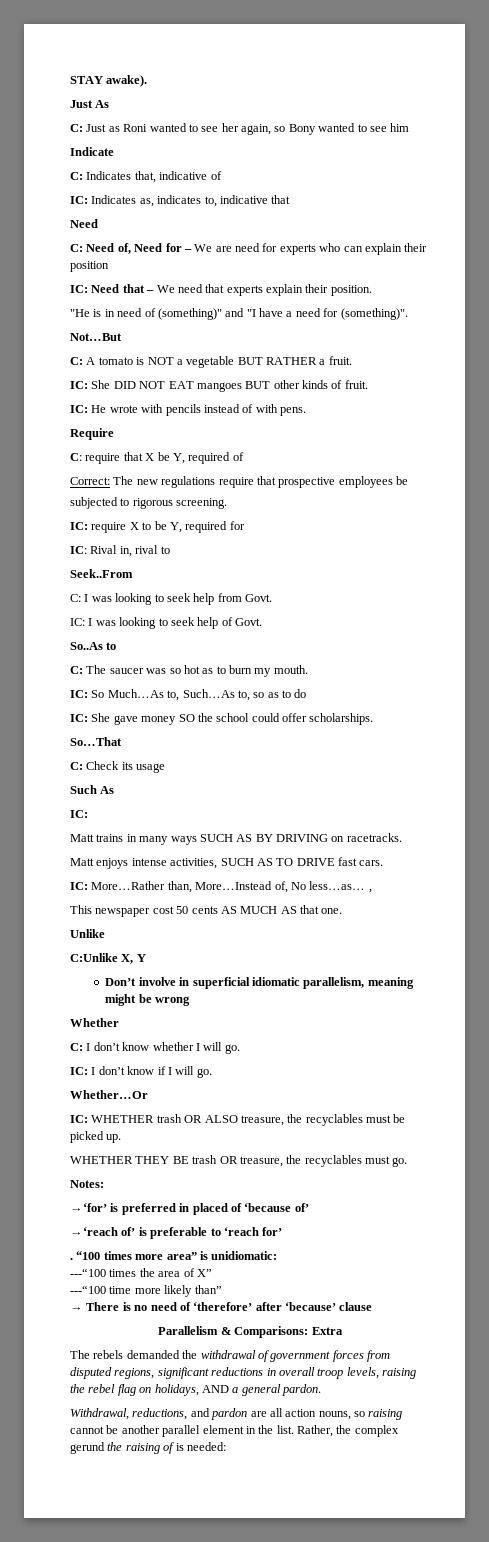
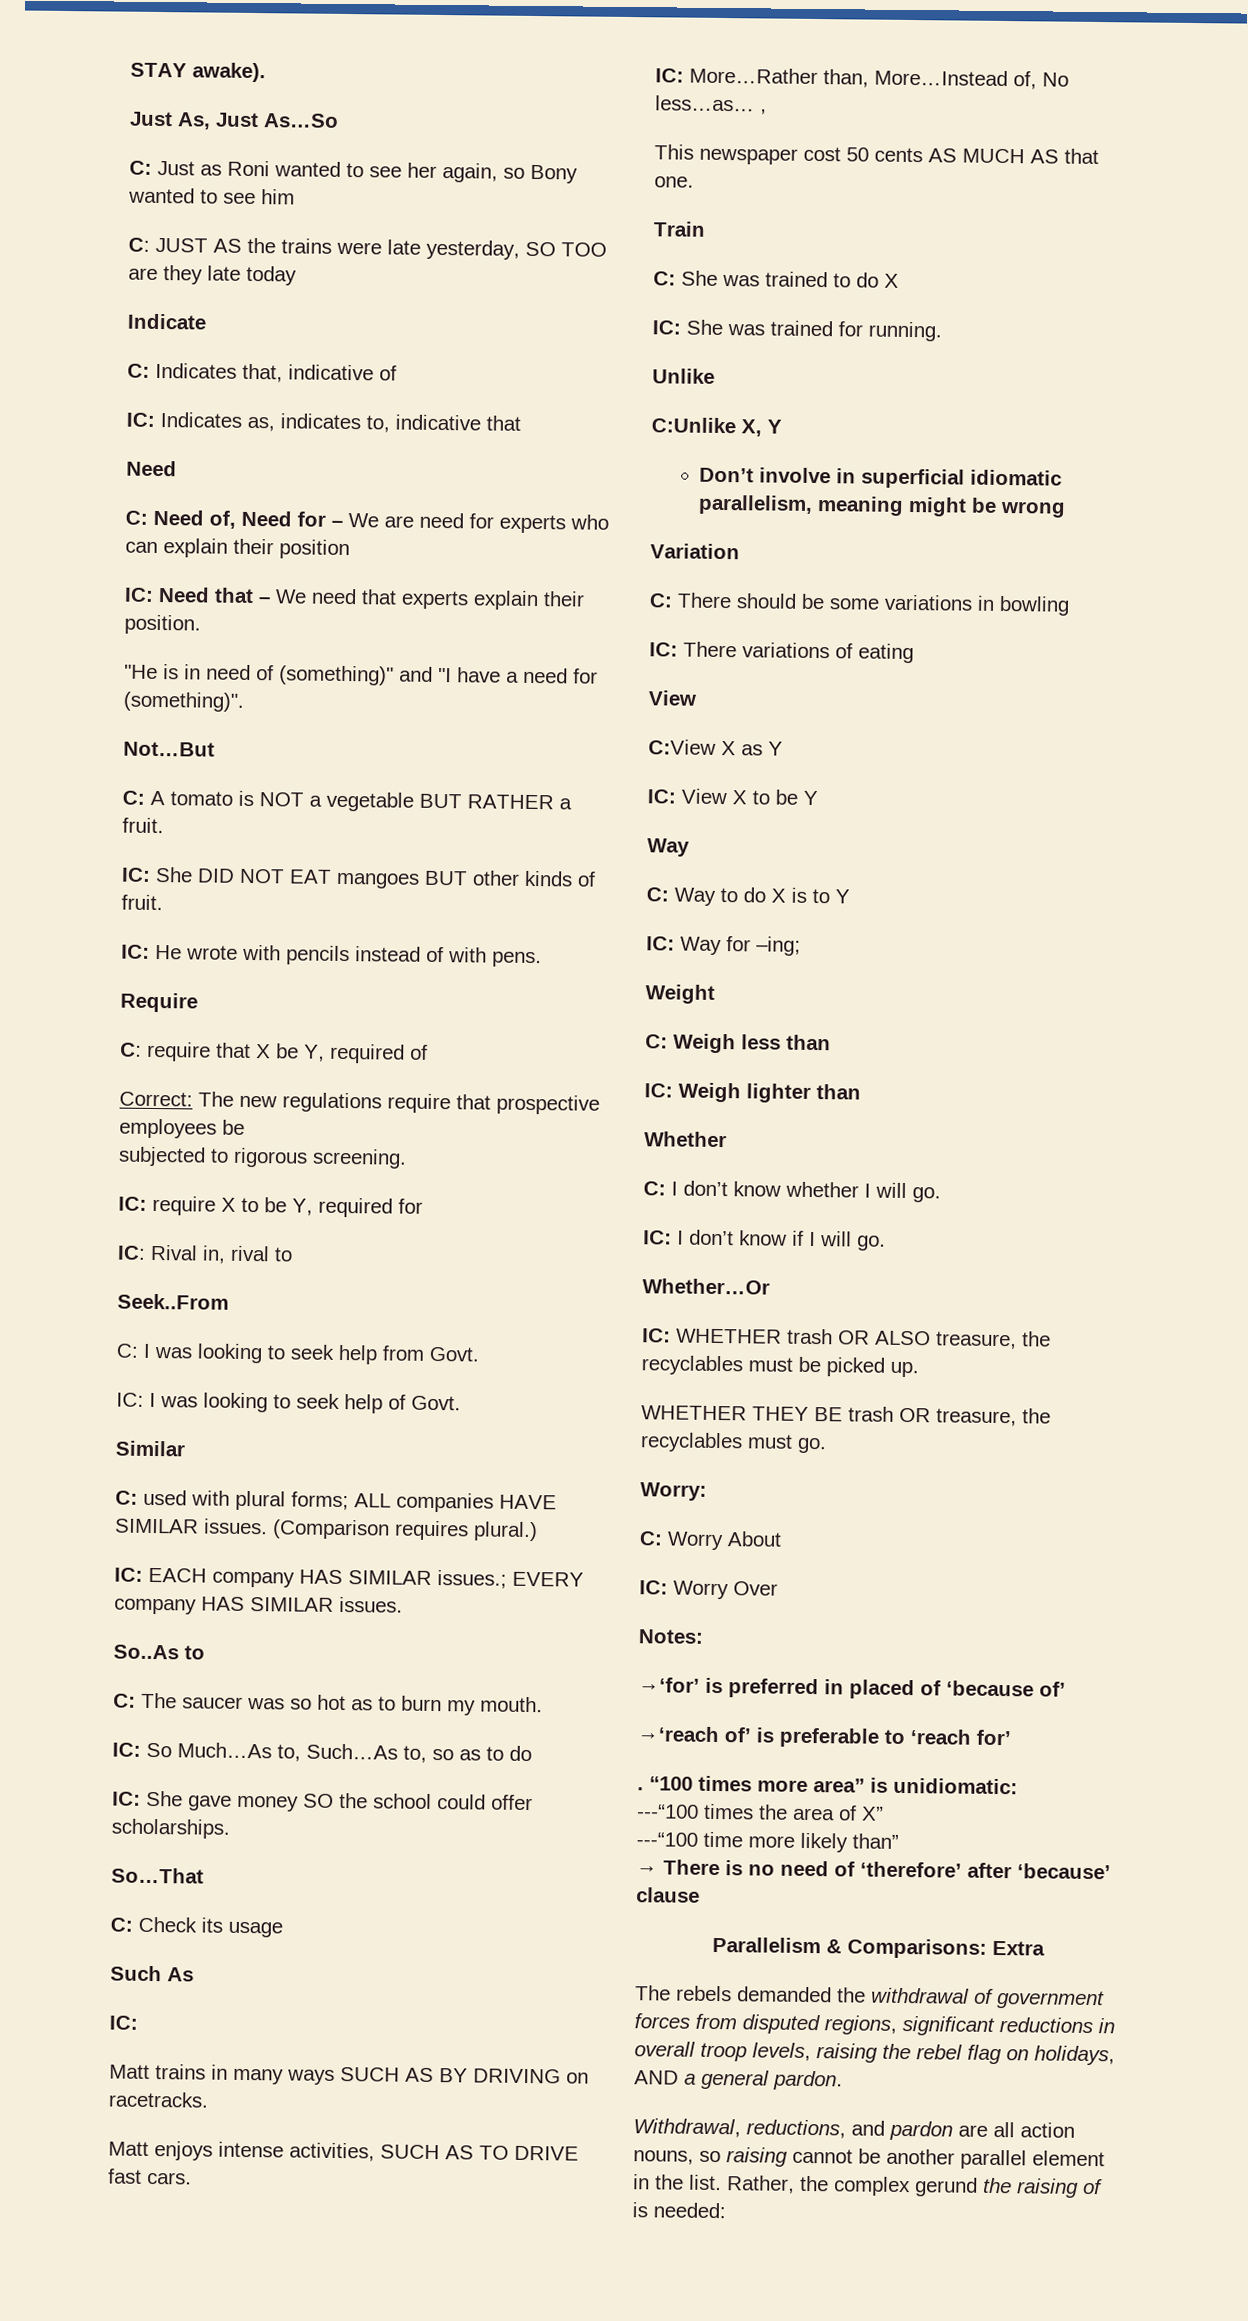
[95,100,110,108] As -> [177,112,339,130] As, Just As…So
(410, 127) none -> [128,237,607,260] [128,265,297,286] // C: JUST AS the trains were late yesterday, SO TOO are they late today
(262, 622) none -> [115,1440,185,1457] [115,1489,557,1513] [115,1518,538,1542] [114,1567,584,1589] [114,1596,403,1615] // Similar // C: used with plural forms; ALL companies HAVE SIMILAR issues. (Comparison requires plural.) // IC: EACH company HAS SIMILAR issues.; EVERY company HAS SIMILAR issues.
(343, 911) none -> [653,221,705,237] [653,270,899,288] [652,319,942,342] // Train // C: She was trained to do X // IC: She was trained for running.
(191, 1001) none -> [650,543,740,560] [649,592,1070,616] [649,641,914,664] [648,690,697,706] [648,739,783,756] [647,788,818,806] [647,838,690,857] [646,887,850,906] [646,936,801,956] [645,984,715,1004] [645,1033,831,1054] [644,1082,861,1103] // Variation // C: There should be some variations in bowling // IC: There variations of eating // View // C:View X as Y // IC: View X to be Y // Way // C: Way to do X is to Y // IC: Way for –ing; // Weight // C: Weigh less than // IC: Weigh lighter than
(408, 1162) none -> [640,1482,707,1501] [639,1531,782,1551] [639,1580,778,1600] // Worry: // C: Worry About // IC: Worry Over

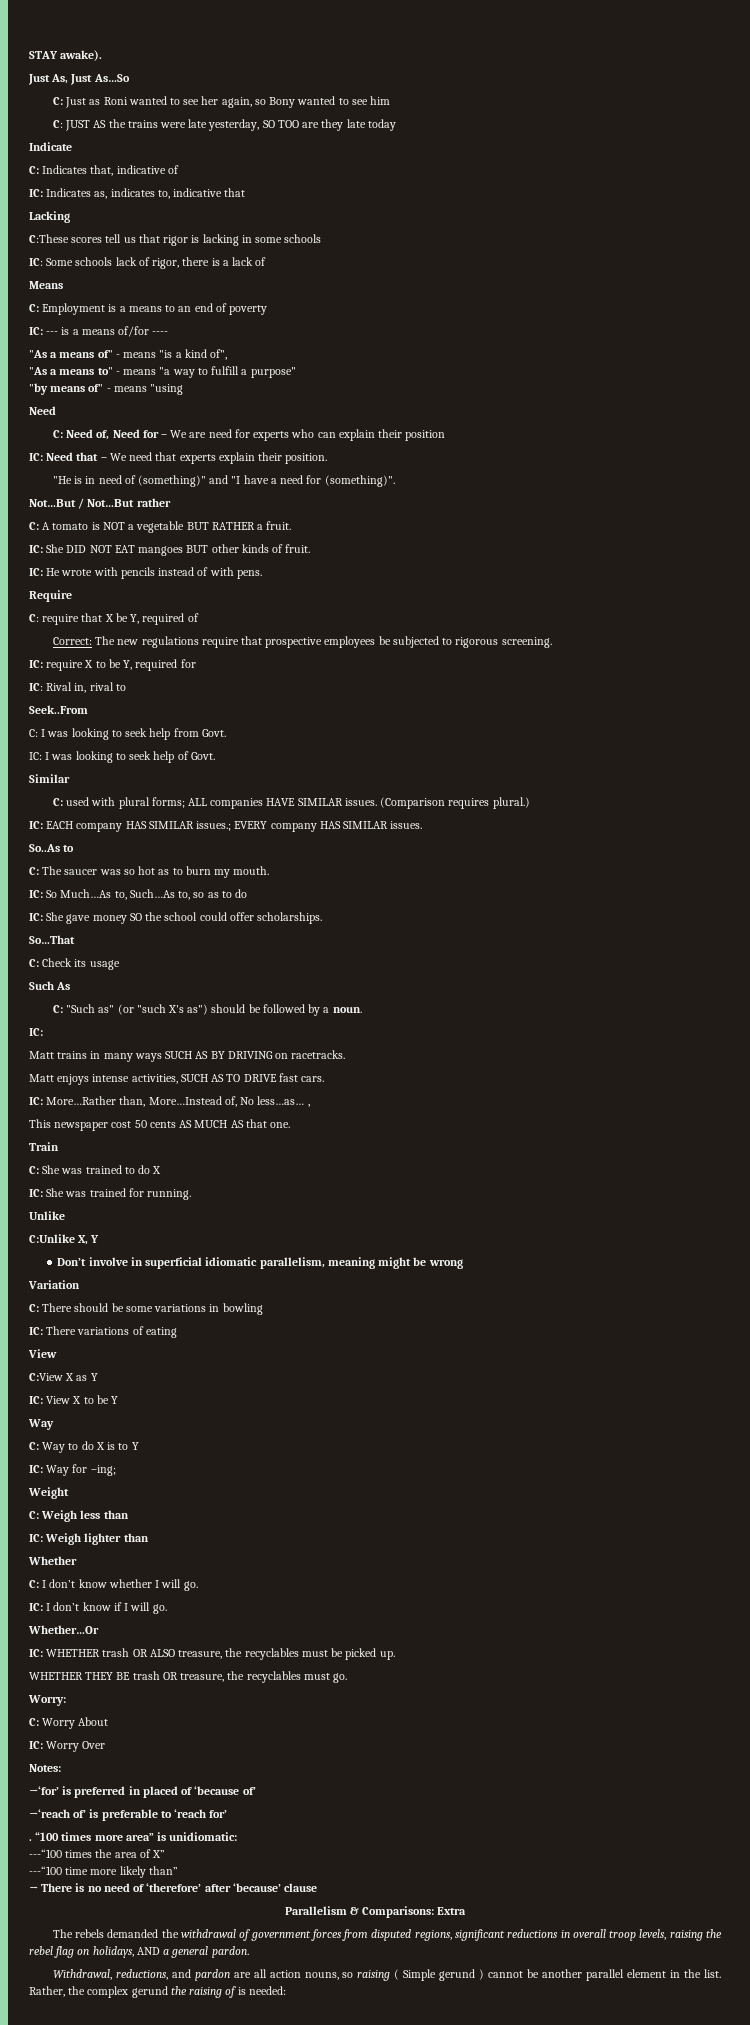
(521, 423) none -> [29,211,70,223] [29,234,322,246] [29,257,267,269] [29,281,63,289] [29,303,268,315] [29,326,169,337] [29,349,228,360] [29,366,296,378] [29,383,184,395] // Lacking // C:These scores tell us that rigor is lacking in some schools // IC: Some schools lack of rigor, there is a lack of // Means // C: Employment is a means to an end of poverty // IC: --- is a means of/for ---- // "As a means of" - means "is a kind of", // "As a means to" - means "a way to fulfill a purpose" // "by means of" - means "using
(215, 749) none -> [78,498,171,509] / Not…But rather
(245, 1127) // -> (391, 640) none
(194, 1974) none -> [52,1004,362,1016] // C: "Such as" (or "such X's as") should be followed by a noun.
(788, 2157) none -> [394,1969,485,1981] ( Simple gerund )

